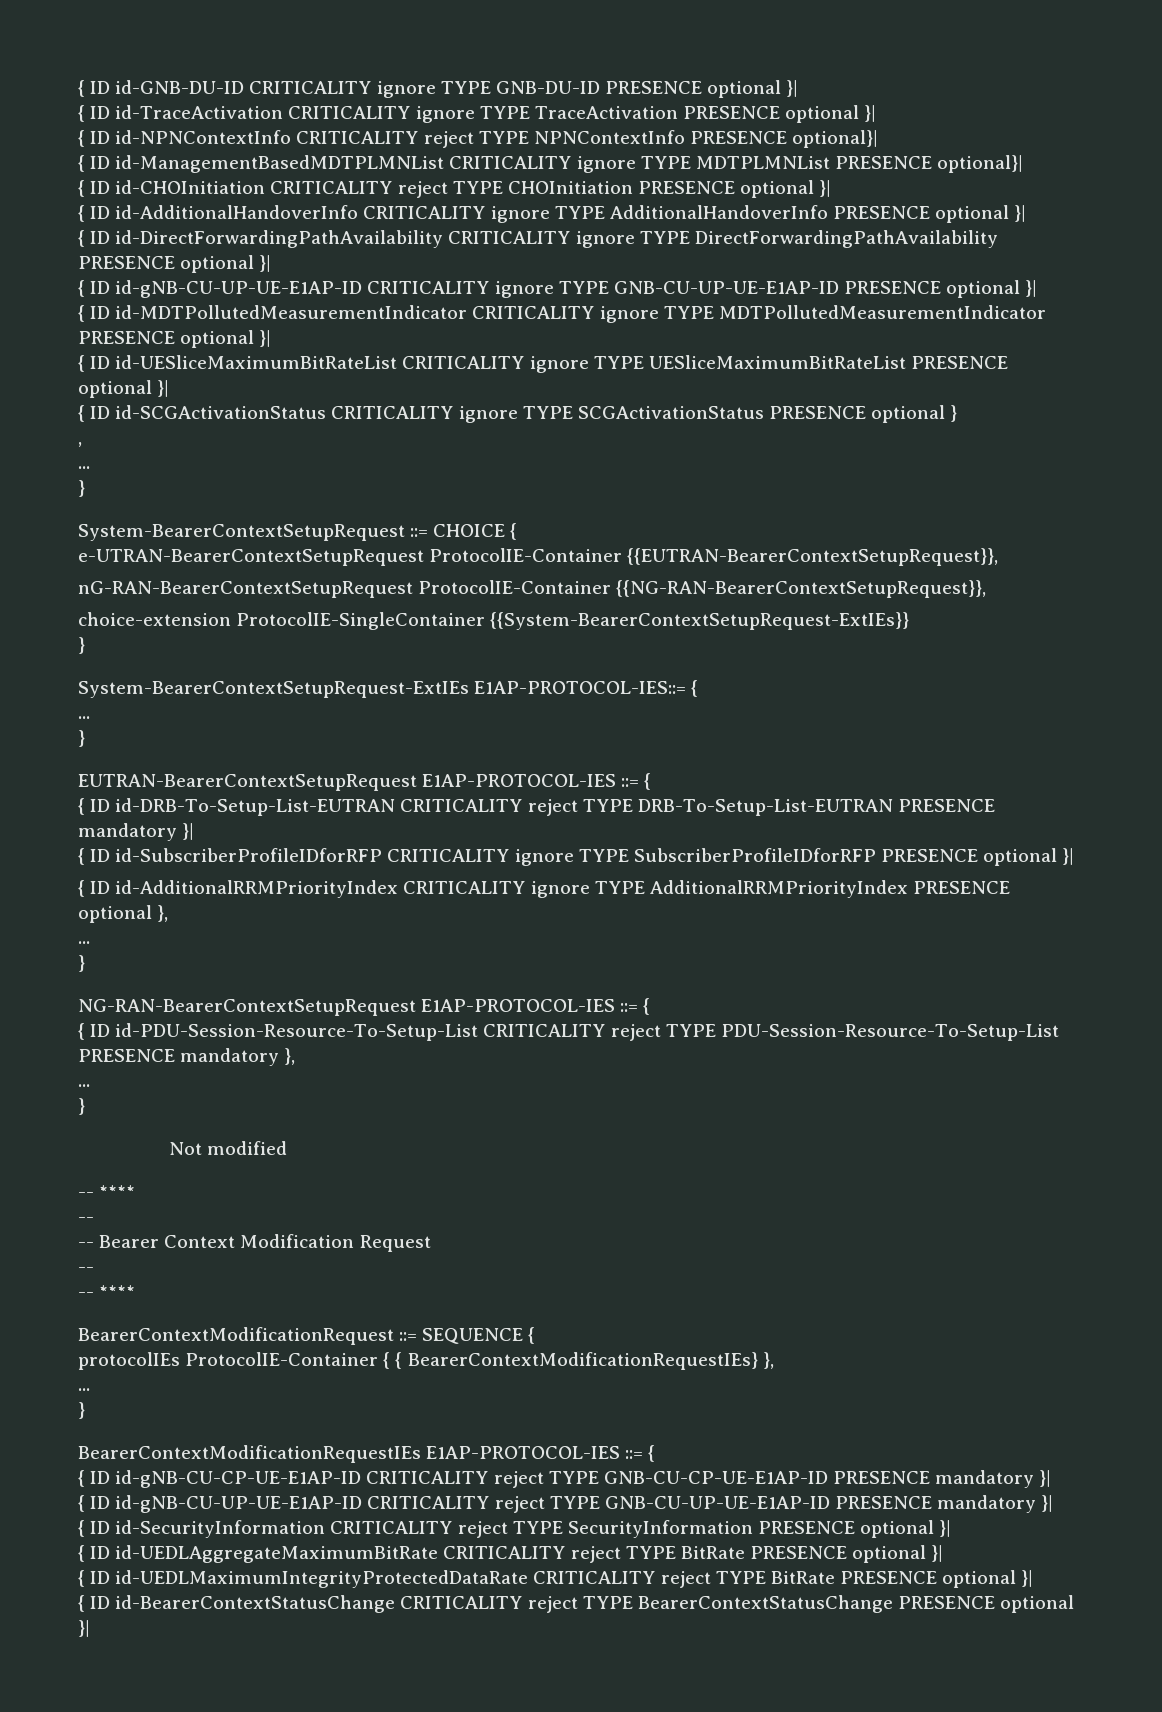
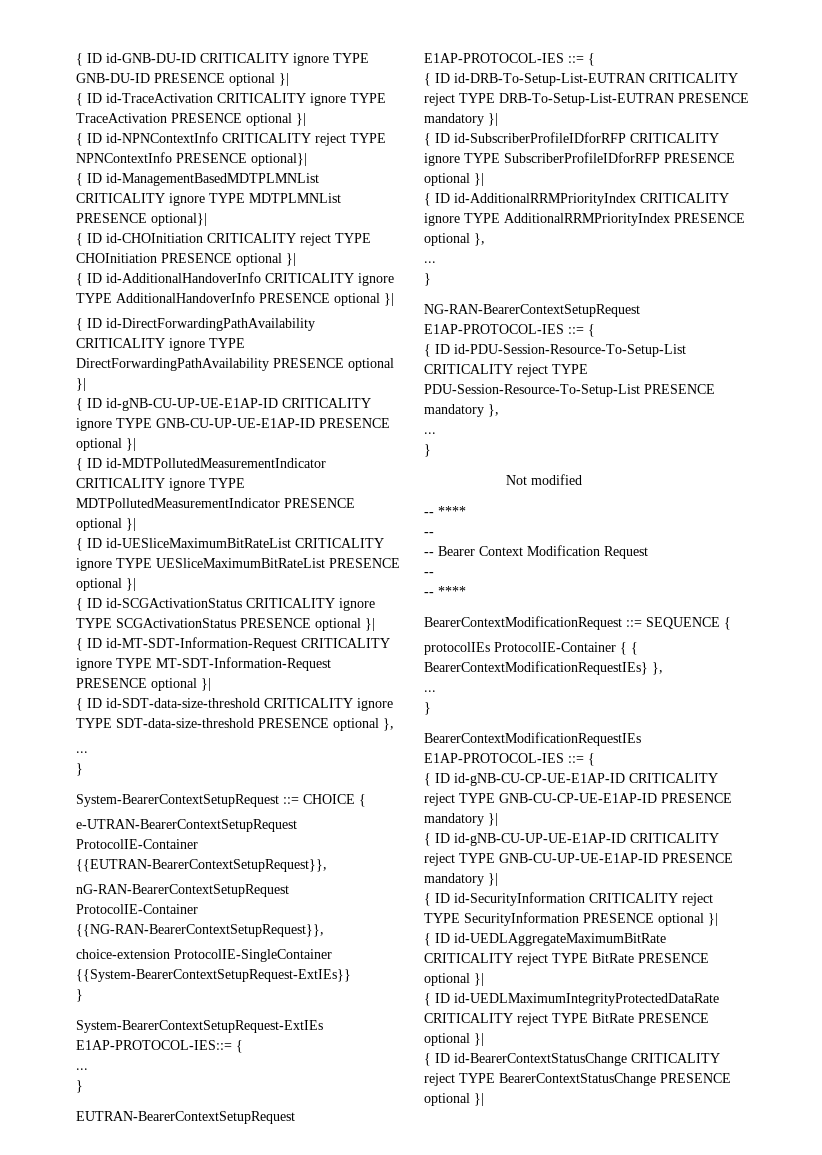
[950,405,958,422] [78,442,82,447] } // , -> [365,618,375,631] [76,637,390,651] [76,657,331,671] [76,678,211,691] [76,698,393,711] [76,718,394,731] }| // { ID id-MT-SDT-Information-Request CRITICALITY ignore TYPE MT-SDT-Information-Request PRESENCE optional }| // { ID id-SDT-data-size-threshold CRITICALITY ignore TYPE SDT-data-size-threshold PRESENCE optional },

